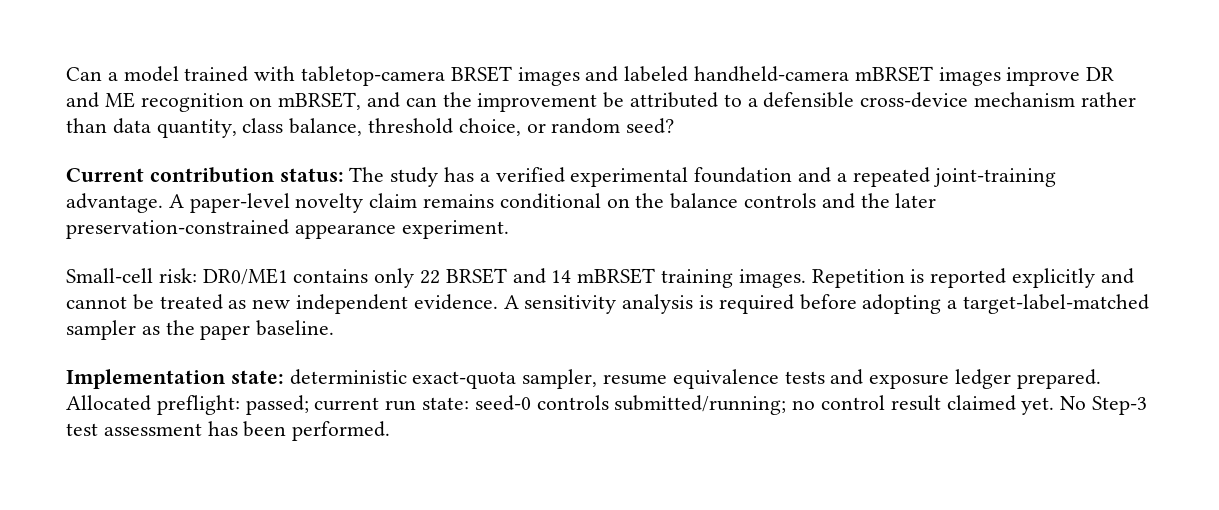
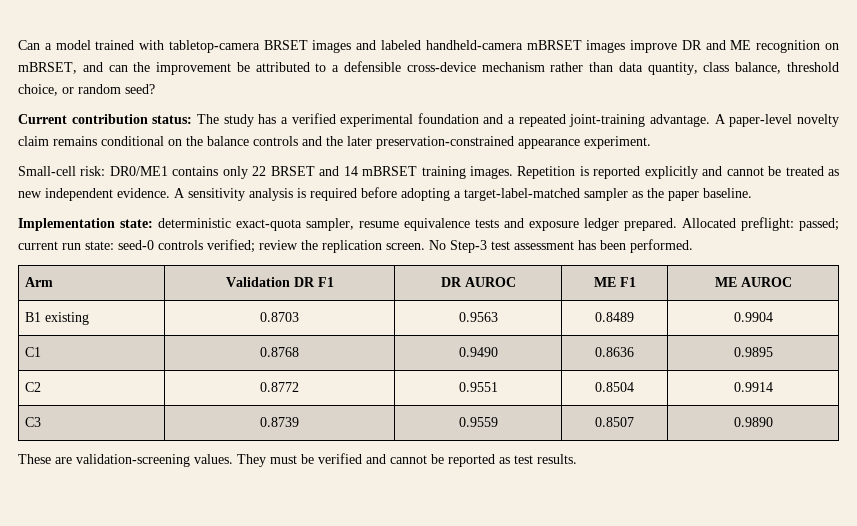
[614,395,1055,415] submitted/running; no control result claimed yet. -> [207,239,425,253] verified; review the replication screen.
(391, 431) none -> [24,277,53,287] [225,277,334,287] [440,277,516,287] [593,277,636,287] [714,277,792,287] [24,312,89,325] [260,312,299,322] [458,312,498,322] [594,312,634,322] [733,312,773,322] [24,347,41,357] [260,347,299,357] [458,347,498,357] [594,347,634,357] [733,347,773,357] [24,382,41,392] [260,382,299,392] [458,382,498,392] [594,382,634,392] [733,382,773,392] [24,417,41,427] [260,417,299,427] [458,417,498,427] [594,417,634,427] [733,417,773,427] [18,453,577,467] // Arm | Validation DR F1 | DR AUROC | ME F1 | ME AUROC // B1 existing | 0.8703 | 0.9563 | 0.8489 | 0.9904 // C1 | 0.8768 | 0.9490 | 0.8636 | 0.9895 // C2 | 0.8772 | 0.9551 | 0.8504 | 0.9914 // C3 | 0.8739 | 0.9559 | 0.8507 | 0.9890 // These are validation-screening values. They must be verified and cannot be reported as test results.

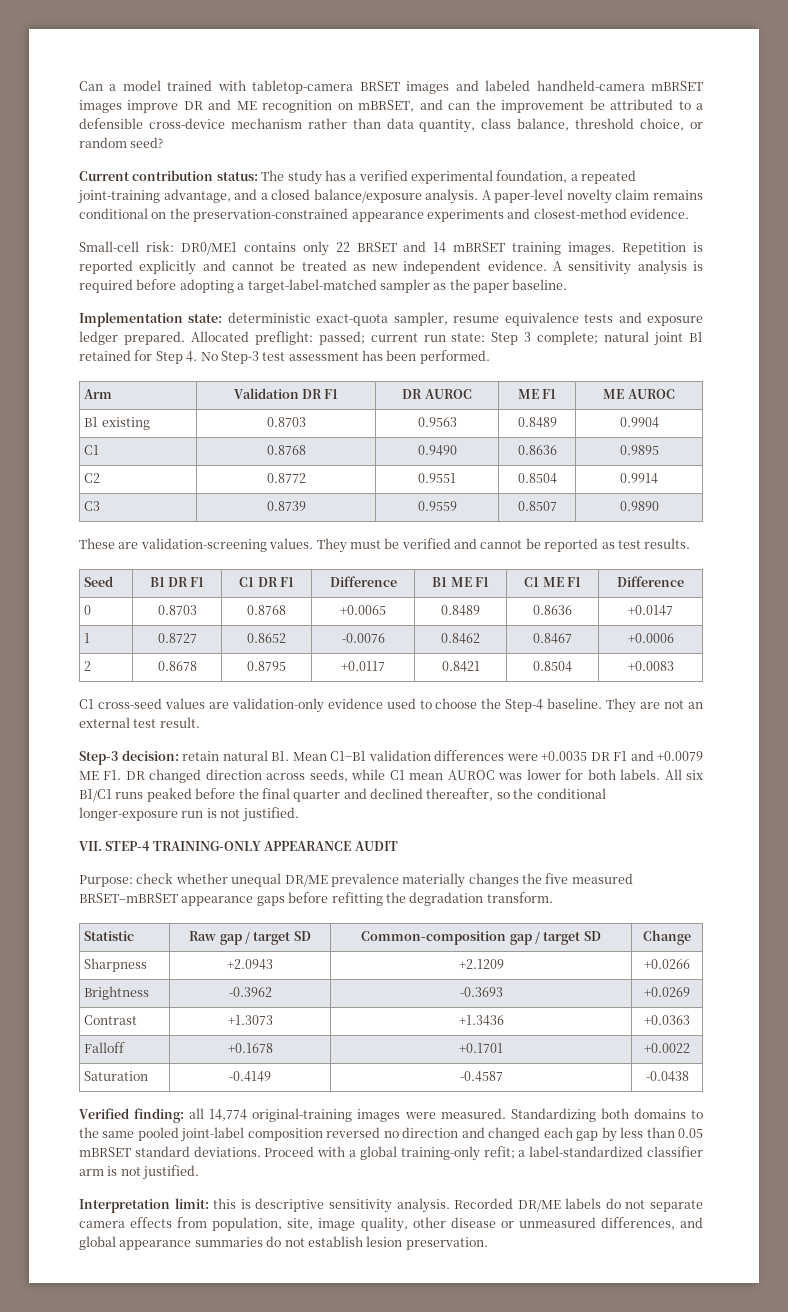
[417,113,504,124] foundation and -> [496,170,568,183] foundation,
[650,114,711,127] advantage. -> [163,189,479,204] advantage, and a closed balance/exposure analysis.
[207,136,651,149] balance controls and the later preservation-constrained appearance experiment. -> [193,208,689,222] preservation-constrained appearance experiments and closest-method evidence.
[118,239,425,253] seed-0 controls verified; review the replication screen. -> [491,331,703,346] [79,350,198,364] Step 3 complete; natural joint B1 retained for Step 4.
(577, 459) none -> [84,576,114,587] [149,577,205,587] [239,577,294,587] [329,576,397,587] [432,577,489,587] [524,577,581,587] [617,576,684,587] [84,605,92,615] [157,605,197,615] [247,605,286,615] [340,605,386,615] [441,605,480,616] [533,605,572,615] [628,605,673,616] [84,633,91,643] [157,633,197,643] [247,633,286,643] [341,633,385,643] [441,633,480,644] [533,633,572,644] [627,633,674,643] [84,661,92,671] [157,661,197,671] [247,661,286,671] [341,661,385,671] [441,661,480,672] [533,661,572,672] [627,661,674,671] [79,698,703,713] [79,717,200,728] [79,750,703,765] [79,769,704,783] [79,788,606,802] [79,807,299,822] [79,841,398,851] [79,873,633,888] [79,892,553,906] [84,931,135,941] [189,931,311,945] [361,931,601,945] [643,930,691,945] [84,958,148,972] [227,959,273,970] [458,959,504,969] [644,959,690,969] [84,986,150,1000] [228,987,272,997] [459,987,503,997] [644,987,690,997] [84,1015,138,1025] [227,1015,273,1025] [458,1015,504,1026] [644,1015,690,1025] [84,1042,126,1053] [227,1043,273,1053] [459,1043,503,1053] [644,1043,690,1053] [84,1071,149,1081] [229,1071,271,1082] [459,1071,503,1082] [645,1071,689,1082] [79,1108,703,1123] [79,1127,703,1142] [79,1146,703,1161] [79,1165,200,1180] [79,1198,704,1213] [79,1217,703,1232] [79,1236,488,1250] // Seed | B1 DR F1 | C1 DR F1 | Difference | B1 ME F1 | C1 ME F1 | Difference // 0 | 0.8703 | 0.8768 | +0.0065 | 0.8489 | 0.8636 | +0.0147 // 1 | 0.8727 | 0.8652 | -0.0076 | 0.8462 | 0.8467 | +0.0006 // 2 | 0.8678 | 0.8795 | +0.0117 | 0.8421 | 0.8504 | +0.0083 // C1 cross-seed values are validation-only evidence used to choose the Step-4 baseline. They are not an external test result. // Step-3 decision: retain natural B1. Mean C1−B1 validation differences were +0.0035 DR F1 and +0.0079 ME F1. DR changed direction across seeds, while C1 mean AUROC was lower for both labels. All six B1/C1 runs peaked before the final quarter and declined thereafter, so the conditional longer-exposure run is not justified. // VII. STEP-4 TRAINING-ONLY APPEARANCE AUDIT // Purpose: check whether unequal DR/ME prevalence materially changes the five measured BRSET–mBRSET appearance gaps before refitting the degradation transform. // Statistic | Raw gap / target SD | Common-composition gap / target SD | Change // Sharpness | +2.0943 | +2.1209 | +0.0266 // Brightness | -0.3962 | -0.3693 | +0.0269 // Contrast | +1.3073 | +1.3436 | +0.0363 // Falloff | +0.1678 | +0.1701 | +0.0022 // Saturation | -0.4149 | -0.4587 | -0.0438 // Verified finding: all 14,774 original-training images were measured. Standardizing both domains to the same pooled joint-label composition reversed no direction and changed each gap by less than 0.05 mBRSET standard deviations. Proceed with a global training-only refit; a label-standardized classifier arm is not justified. // Interpretation limit: this is descriptive sensitivity analysis. Recorded DR/ME labels do not separate camera effects from population, site, image quality, other disease or unmeasured differences, and global appearance summaries do not establish lesion preservation.

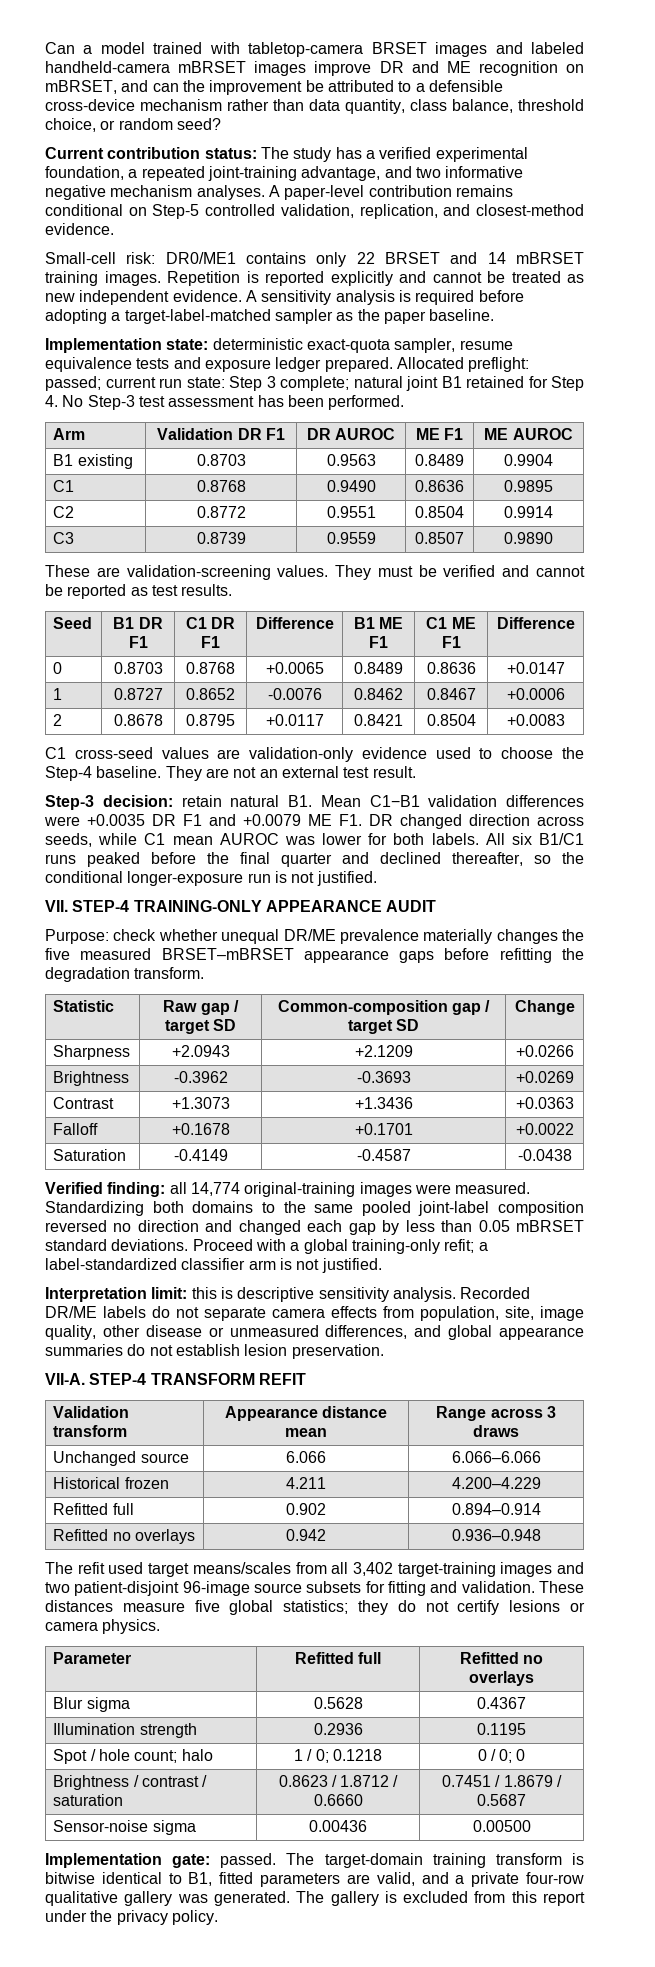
[260,189,703,204] [79,208,504,222] a closed balance/exposure analysis. A paper-level novelty claim remains conditional on the preservation-constrained appearance experiments -> [415,166,524,178] [45,185,513,200] [45,204,438,219] two informative negative mechanism analyses. A paper-level contribution remains conditional on Step-5 controlled validation, replication,
(488, 1243) none -> [45,1373,306,1385] [53,1406,130,1418] [53,1425,128,1437] [224,1406,388,1421] [285,1428,327,1437] [436,1406,556,1421] [473,1425,519,1437] [53,1451,189,1466] [286,1451,326,1463] [451,1451,541,1463] [53,1477,169,1489] [286,1477,326,1489] [451,1477,541,1489] [53,1503,134,1515] [286,1503,326,1515] [451,1503,541,1515] [53,1529,195,1544] [286,1529,326,1541] [451,1529,541,1541] [45,1562,584,1577] [45,1581,584,1596] [45,1600,585,1615] [45,1619,161,1634] [53,1652,132,1664] [294,1652,382,1664] [459,1652,544,1664] [469,1671,534,1686] [53,1697,130,1712] [313,1697,363,1709] [477,1697,526,1709] [53,1723,197,1738] [313,1723,363,1735] [477,1723,526,1735] [53,1749,213,1764] [294,1749,382,1763] [477,1749,526,1763] [53,1775,208,1790] [53,1794,124,1806] [278,1775,399,1787] [313,1794,363,1806] [442,1775,562,1787] [477,1794,526,1806] [53,1820,196,1835] [309,1820,367,1832] [472,1820,531,1832] [45,1853,584,1868] [45,1872,584,1887] [45,1891,585,1906] [45,1910,218,1925] // VII-A. STEP-4 TRANSFORM REFIT // Validation transform | Appearance distance mean | Range across 3 draws // Unchanged source | 6.066 | 6.066–6.066 // Historical frozen | 4.211 | 4.200–4.229 // Refitted full | 0.902 | 0.894–0.914 // Refitted no overlays | 0.942 | 0.936–0.948 // The refit used target means/scales from all 3,402 target-training images and two patient-disjoint 96-image source subsets for fitting and validation. These distances measure five global statistics; they do not certify lesions or camera physics. // Parameter | Refitted full | Refitted no overlays // Blur sigma | 0.5628 | 0.4367 // Illumination strength | 0.2936 | 0.1195 // Spot / hole count; halo | 1 / 0; 0.1218 | 0 / 0; 0 // Brightness / contrast / saturation | 0.8623 / 1.8712 / 0.6660 | 0.7451 / 1.8679 / 0.5687 // Sensor-noise sigma | 0.00436 | 0.00500 // Implementation gate: passed. The target-domain training transform is bitwise identical to B1, fitted parameters are valid, and a private four-row qualitative gallery was generated. The gallery is excluded from this report under the privacy policy.

